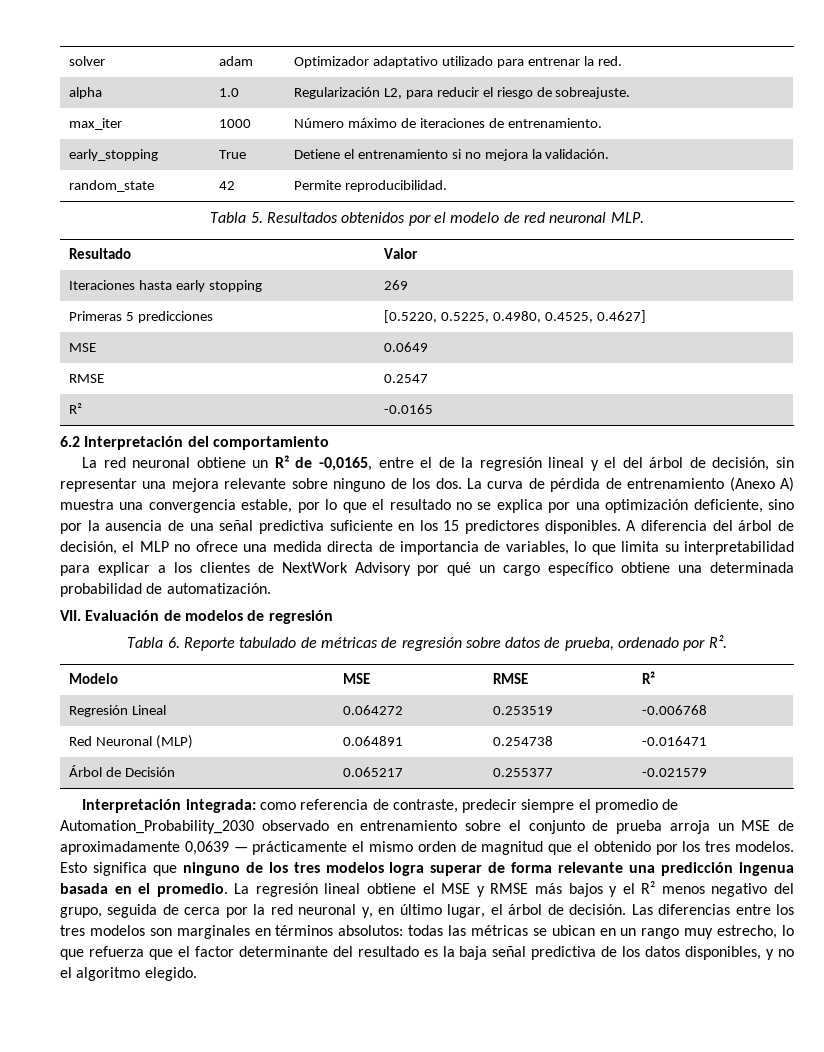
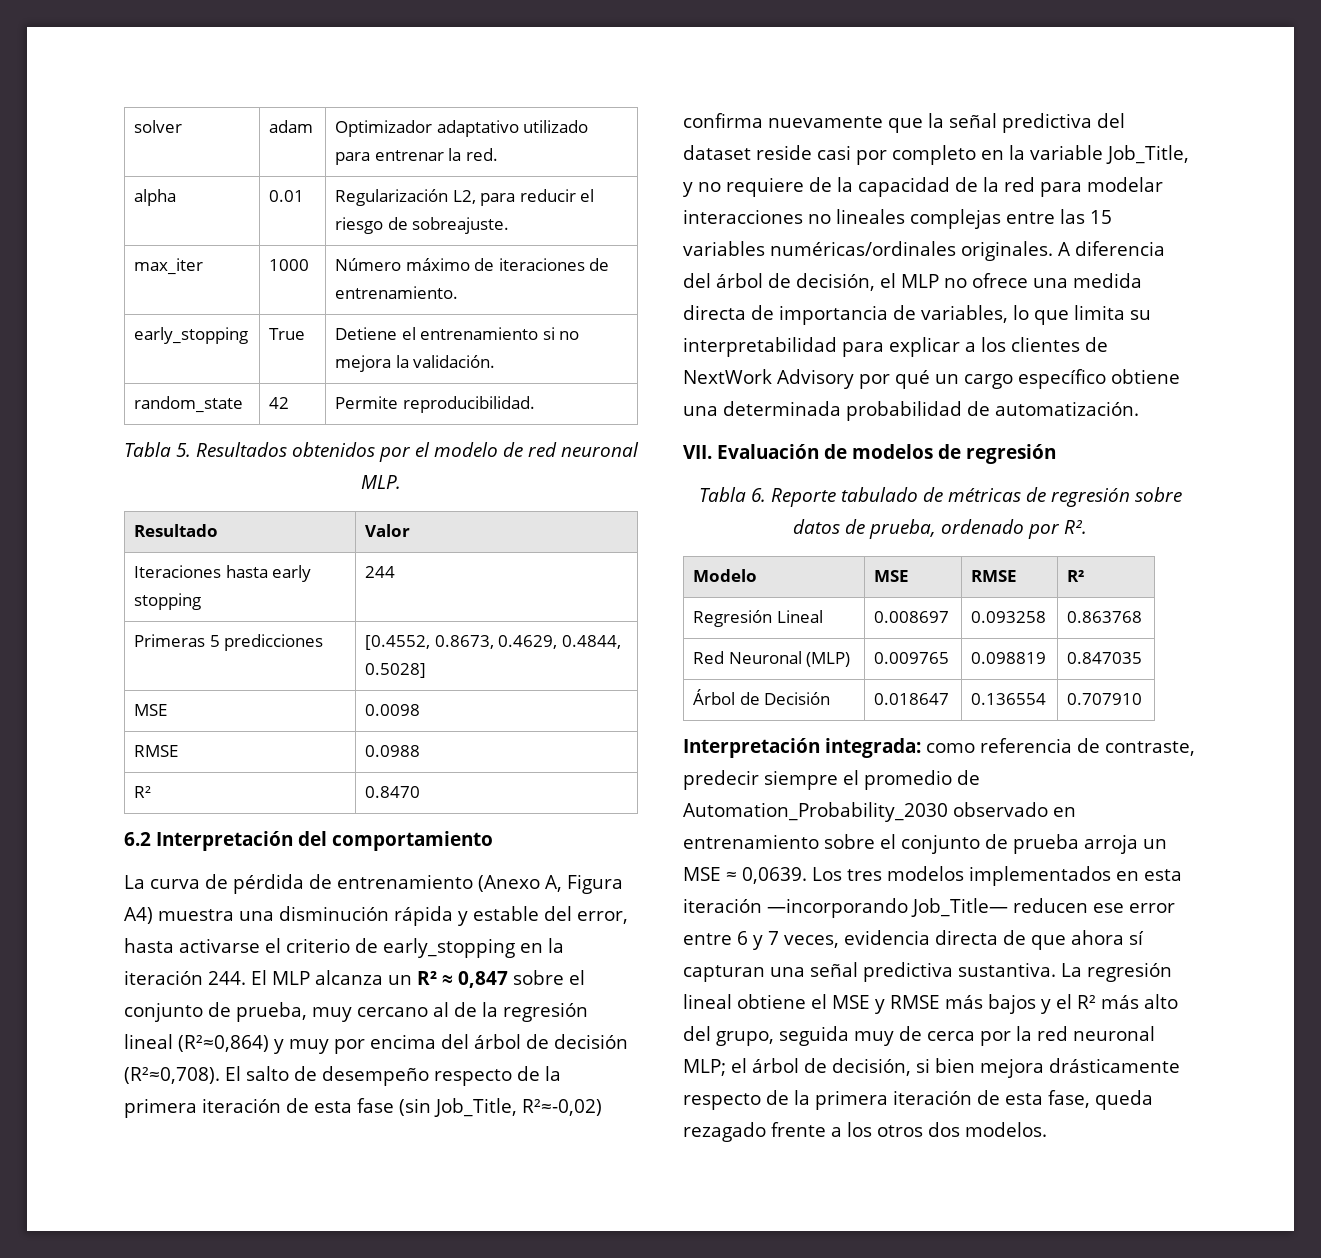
[219,88,240,97] 1.0 -> [269,190,305,202] 0.01
[384,280,409,290] 269 -> [365,566,396,578] 244
[384,310,646,323] [69,343,97,352] [384,342,429,352] [69,374,105,383] [384,374,429,383] [0.5220, 0.5225, 0.4980, 0.4525, 0.4627] // MSE | 0.0649 // RMSE | 0.2547 -> [365,635,621,650] [365,663,427,678] [134,704,168,716] [365,704,421,716] [134,745,179,757] [365,745,421,757] [0.4552, 0.8673, 0.4629, 0.4844, 0.5028] // MSE | 0.0098 // RMSE | 0.0988
[384,404,434,414] -0.0165 -> [365,786,421,798] 0.8470
[103,455,795,471] [60,478,482,492] red neuronal obtiene un R² de -0,0165, entre el de la regresión lineal y el del árbol de decisión, sin representar una mejora relevante sobre ninguno de los dos. La -> (145, 882) none
[780,477,794,492] [60,499,794,513] [60,520,621,534] A) muestra una convergencia estable, por lo que el resultado no se explica por una optimización deficiente, sino por la ausencia de una señal predictiva suficiente en los 15 predictores disponibles. -> [545,874,623,894] [124,906,628,926] [124,938,564,958] [124,970,585,988] [124,1002,588,1022] [124,1034,628,1054] [124,1066,561,1086] [124,1098,602,1118] [683,113,1125,133] [683,145,1189,165] [683,177,1163,197] [683,209,1112,229] [683,241,1053,261] A, Figura A4) muestra una disminución rápida y estable del error, hasta activarse el criterio de early_stopping en la iteración 244. El MLP alcanza un R² ≈ 0,847 sobre el conjunto de prueba, muy cercano al de la regresión lineal (R²≈0,864) y muy por encima del árbol de decisión (R²≈0,708). El salto de desempeño respecto de la primera iteración de esta fase (sin Job_Title, R²≈-0,02) confirma nuevamente que la señal predictiva del dataset reside casi por completo en la variable Job_Title, y no requiere de la capacidad de la red para modelar interacciones no lineales complejas entre las 15 variables numéricas/ordinales originales.
[343,705,404,715] [493,706,554,715] [642,705,708,715] 0.064272 | 0.253519 | -0.006768 -> [874,611,950,623] [971,611,1047,623] [1067,611,1143,623] 0.008697 | 0.093258 | 0.863768
[343,736,404,746] [493,736,554,746] [642,736,708,746] 0.064891 | 0.254738 | -0.016471 -> [874,652,950,664] [971,652,1047,664] [1067,652,1143,664] 0.009765 | 0.098819 | 0.847035
[343,767,404,777] [493,768,554,777] [642,768,708,777] 0.065217 | 0.255377 | -0.021579 -> [874,693,950,705] [971,693,1047,705] [1067,693,1143,705] 0.018647 | 0.136554 | 0.707910
[778,820,794,831] [60,841,794,855] [60,862,795,876] [60,883,228,897] de aproximadamente 0,0639 — prácticamente el mismo orden de magnitud que el obtenido por los tres modelos. Esto significa que ninguno de los tres modelos logra superar de forma relevante una predicción ingenua basada en el promedio. -> [726,866,1182,886] [683,898,1175,918] [683,930,1144,950] [683,962,1056,982] ≈ 0,0639. Los tres modelos implementados en esta iteración —incorporando Job_Title— reducen ese error entre 6 y 7 veces, evidencia directa de que ahora sí capturan una señal predictiva sustantiva.
[661,883,768,897] menos negativo -> [1101,994,1178,1009] más alto
(158, 911) none -> [854,1031,894,1046] muy
[361,904,794,918] [60,925,794,939] [60,946,795,960] [60,967,197,981] y, en último lugar, el árbol de decisión. Las diferencias entre los tres modelos son marginales en términos absolutos: todas las métricas se ubican en un rango muy estrecho, lo que refuerza que el factor determinante del resultado es la baja señal predictiva de los datos disponibles, y no el algoritmo elegido. -> [683,1058,1180,1078] [683,1090,1153,1110] [683,1122,1047,1142] MLP; el árbol de decisión, si bien mejora drásticamente respecto de la primera iteración de esta fase, queda rezagado frente a los otros dos modelos.

